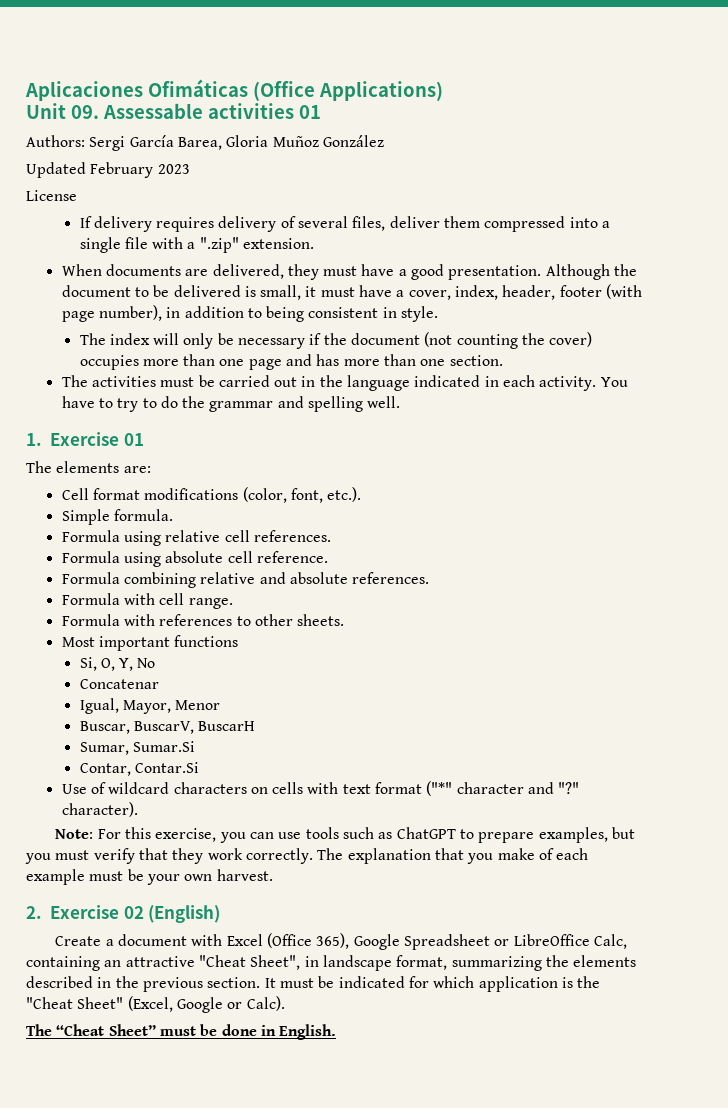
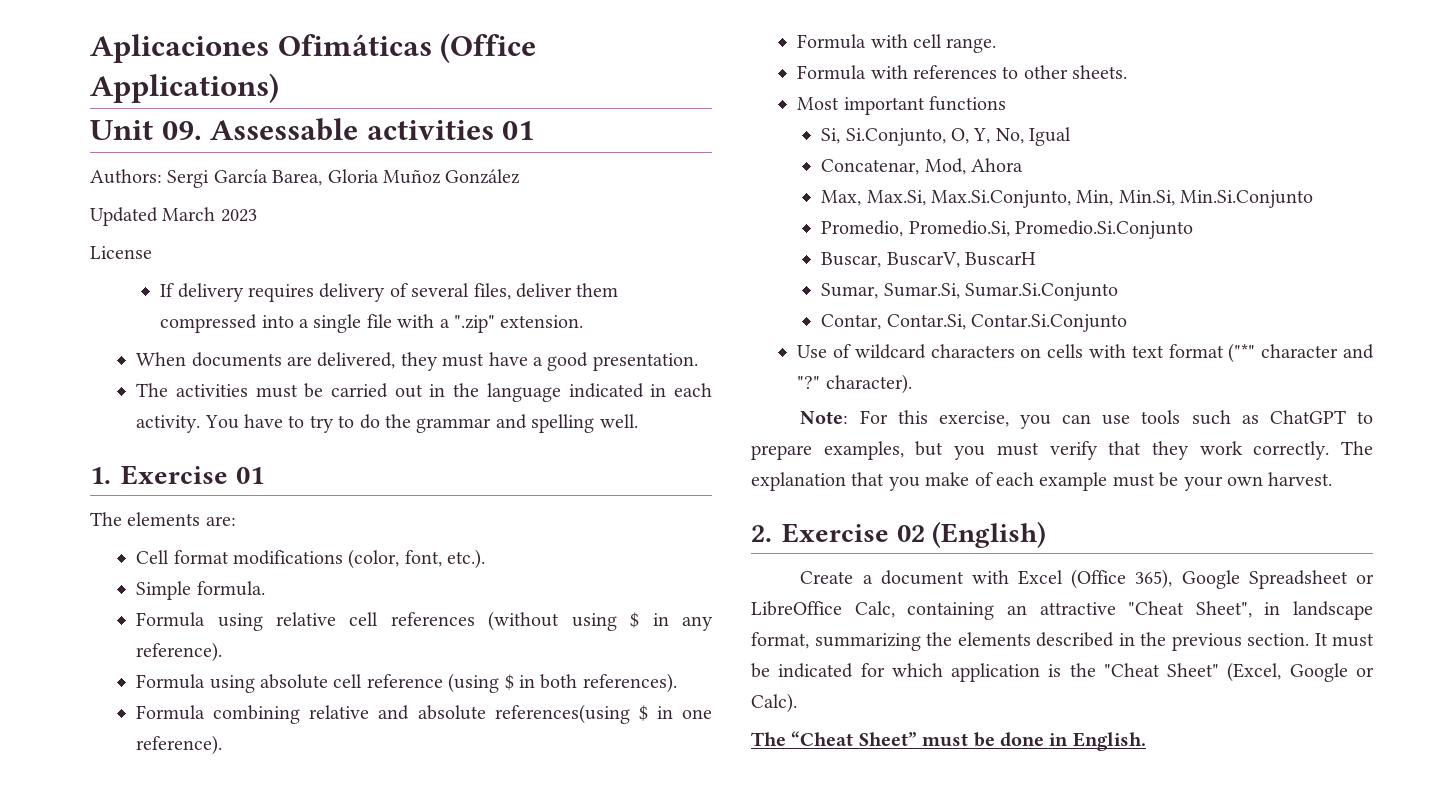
[90,162,154,178] February -> [162,207,216,221] March
[545,264,638,280] [61,284,643,300] [61,305,439,322] [79,332,593,349] [79,354,503,370] Although the document to be delivered is small, it must have a cover, index, header, footer (with page number), in addition to being consistent in style. // The index will only be necessary if the document (not counting the cover) occupies more than one page and has more than one section. -> (698, 362) none
[253,530,331,542] [61,551,328,567] references. // Formula using absolute cell reference. -> [390,611,713,631] [136,642,223,662] [136,673,677,693] references (without using $ in any reference). // Formula using absolute cell reference (using $ in both references).
[352,572,430,584] references. -> [494,704,712,724] [136,735,223,755] references(using $ in one reference).
(97, 664) none -> [845,128,946,146] Si.Conjunto,
[137,658,156,668] [79,679,159,689] [79,698,221,714] No // Concatenar // Igual, Mayor, Menor -> [995,127,1072,146] [821,158,1024,175] [821,190,1314,208] [821,220,1194,239] No, Igual // Concatenar, Mod, Ahora // Max, Max.Si, Max.Si.Conjunto, Min, Min.Si, Min.Si.Conjunto // Promedio, Promedio.Si, Promedio.Si.Conjunto
[132,741,195,752] Sumar.Si -> [883,283,1119,301] Sumar.Si, Sumar.Si.Conjunto
[134,762,199,773] Contar.Si -> [886,314,1128,332] Contar.Si, Contar.Si.Conjunto

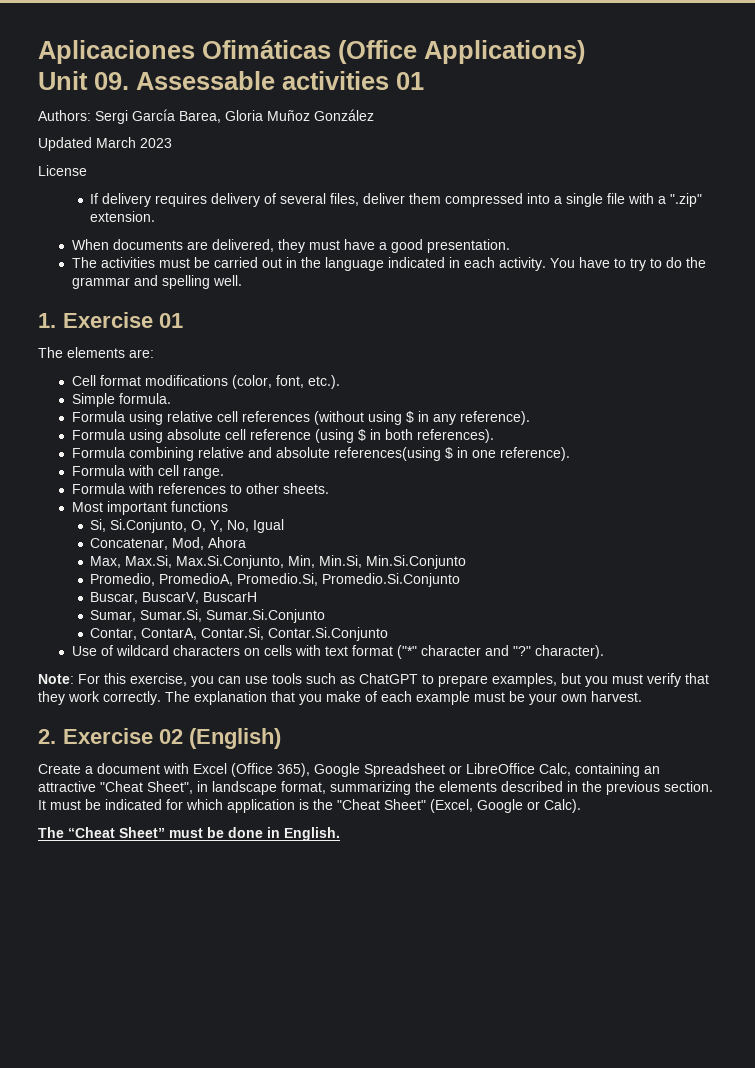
(904, 228) none -> [159,573,234,586] PromedioA,
(882, 322) none -> [141,628,198,640] ContarA,

